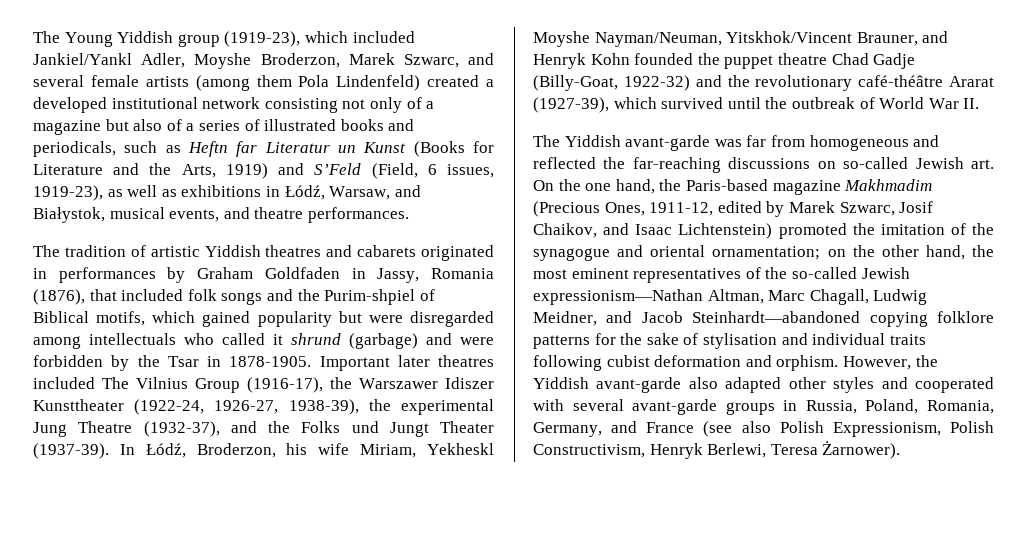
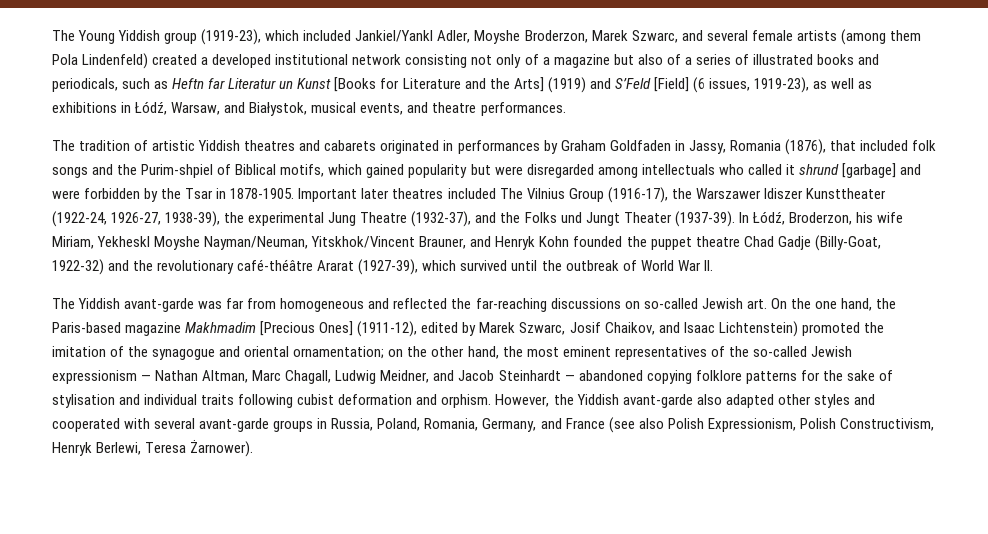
[413,141,465,157] (Books -> [334,77,377,92] [Books
[181,163,437,179] Arts, 1919) and S’Feld (Field, 6 -> [513,77,705,93] Arts] (1919) and S’Feld [Field] (6
[349,333,418,349] (garbage) -> [841,163,896,178] [garbage]
[533,201,714,217] (Precious Ones, 1911-12, -> [260,321,418,337] [Precious Ones] (1911-12),
[533,289,703,305] expressionism—Nathan -> [52,370,199,384] expressionism — Nathan
[692,311,861,323] Steinhardt—abandoned -> [498,370,643,381] Steinhardt — abandoned

